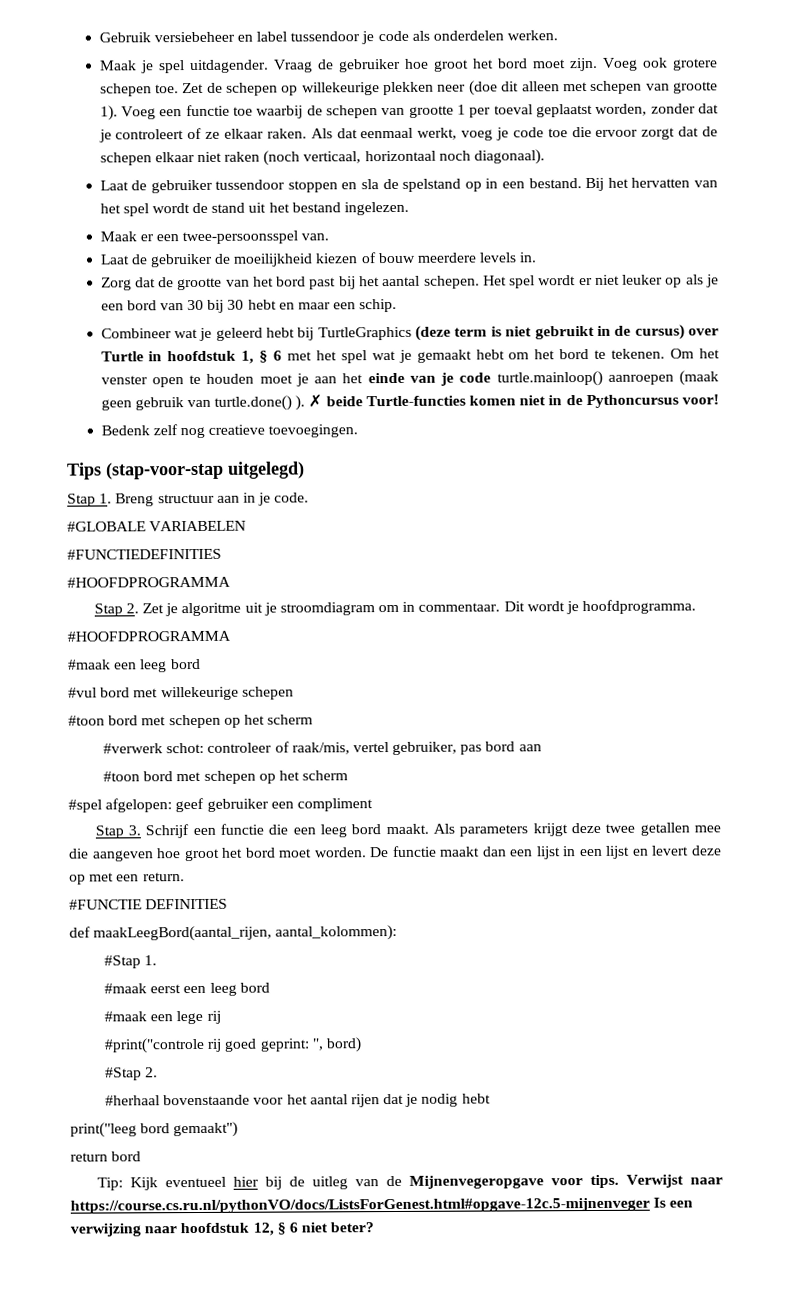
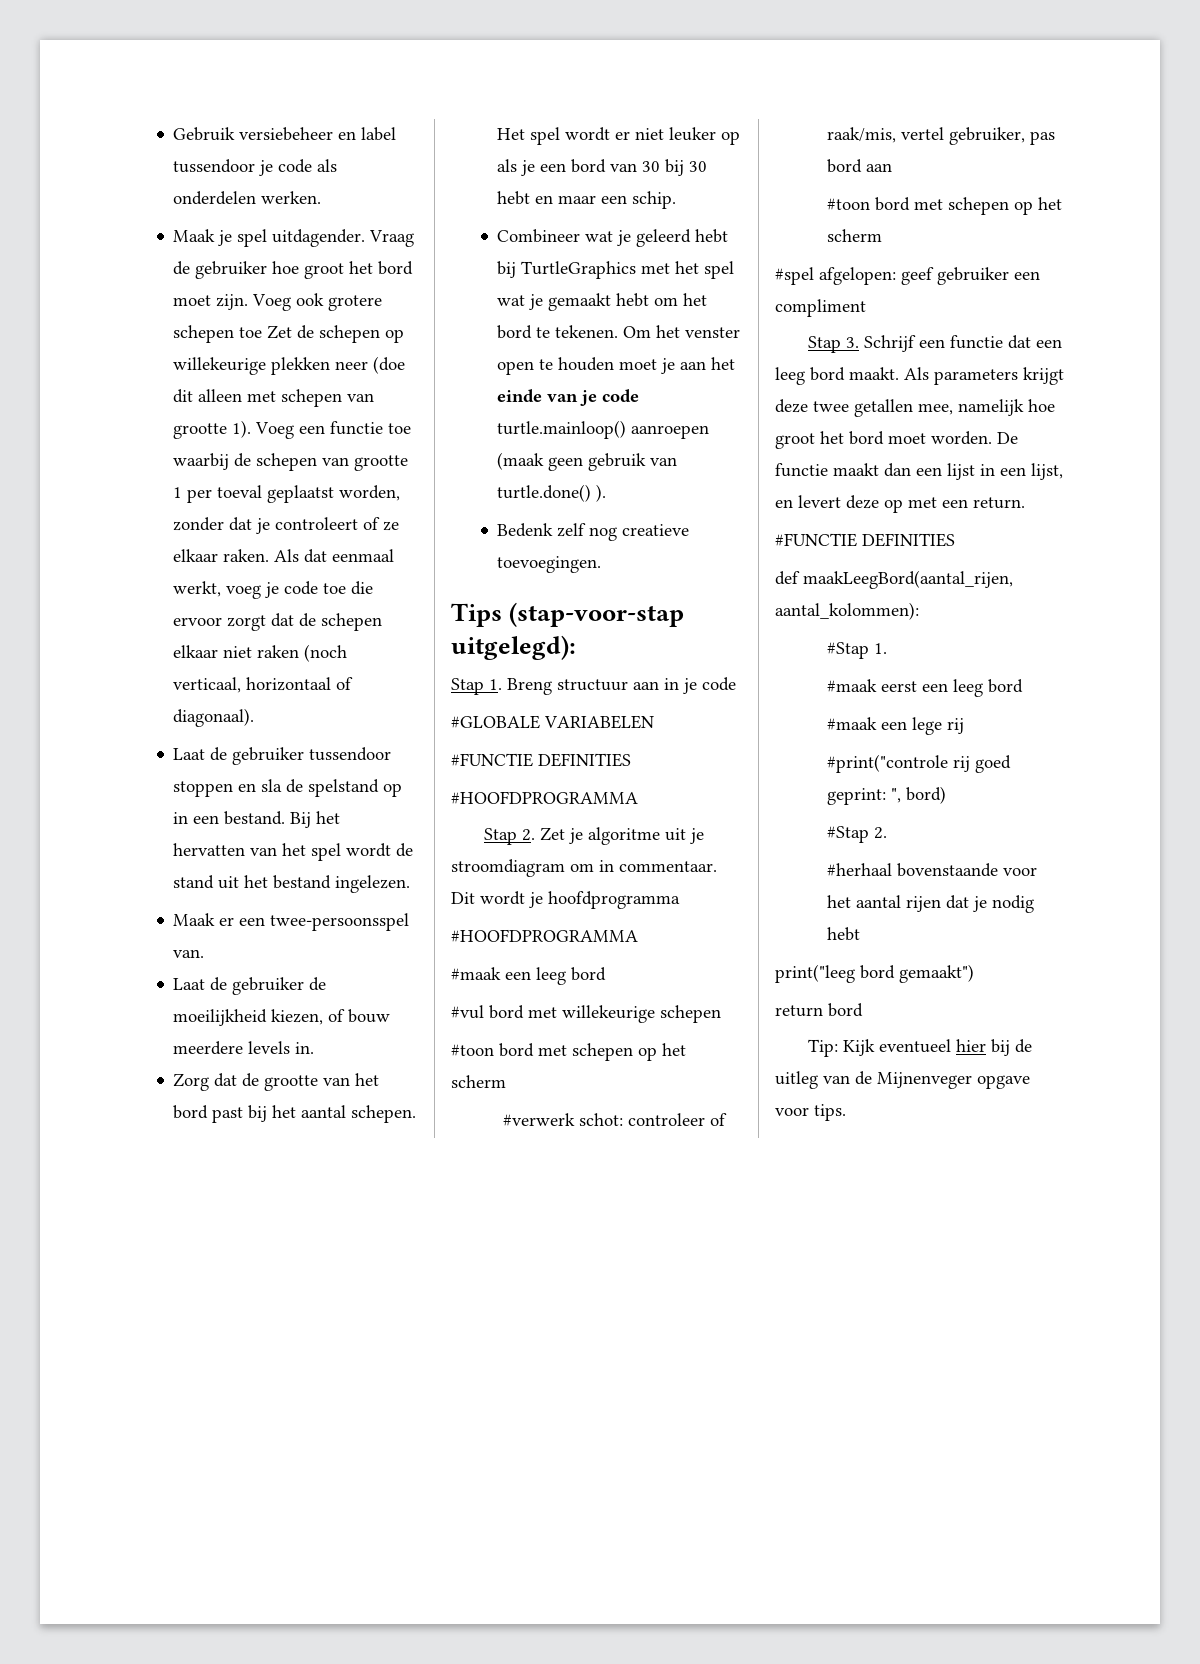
[154,84,179,94] toe. -> [239,327,263,338] toe
[438,150,471,161] noch -> [336,677,354,690] of
[315,253,359,264] kiezen -> [271,1009,324,1025] kiezen,
[415,324,719,341] [100,350,283,364] (deze term is niet gebruikt in de cursus) over Turtle in hoofdstuk 1, § 6 -> (637, 270) none
[308,394,719,409] ✗ beide Turtle-functies komen niet in de Pythoncursus voor! -> (607, 493) none
[228,461,305,479] uitgelegd) -> [451,635,576,660] uitgelegd):
[274,492,310,503] code. -> [702,677,736,691] code
[67,548,222,560] #FUNCTIEDEFINITIES -> [451,753,631,767] #FUNCTIE DEFINITIES
[582,599,697,615] hoofdprogramma. -> [548,891,680,909] hoofdprogramma
[268,824,289,835] die -> [1008,335,1032,349] dat
[694,825,721,833] [68,848,154,862] mee die aangeven -> [918,399,1024,416] mee, namelijk
[605,845,631,859] lijst -> [1031,463,1063,480] lijst,
[408,1174,723,1189] [70,1197,694,1214] [70,1222,375,1237] Mijnenvegeropgave voor tips. Verwijst naar https://course.cs.ru.nl/pythonVO/docs/ListsForGenest.html#opgave-12c.5-mijnenveger Is een verwijzing naar hoofdstuk 12, § 6 niet beter? -> [877,1072,1030,1089] [775,1104,846,1121] Mijnenveger opgave voor tips.

